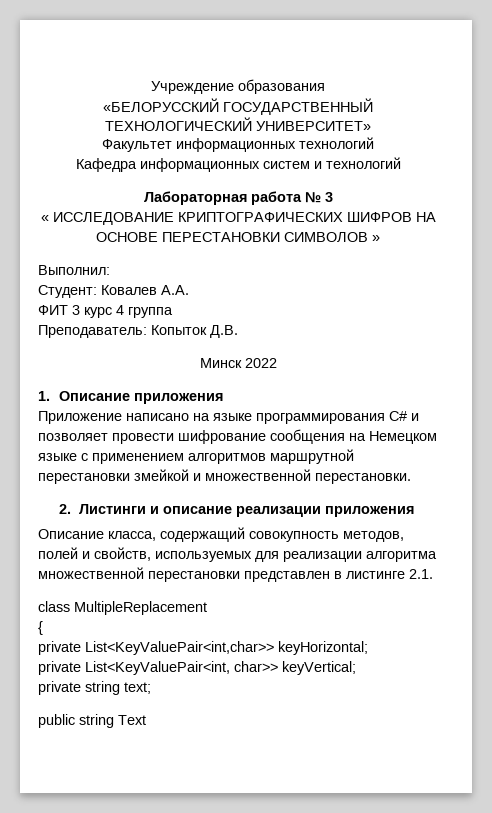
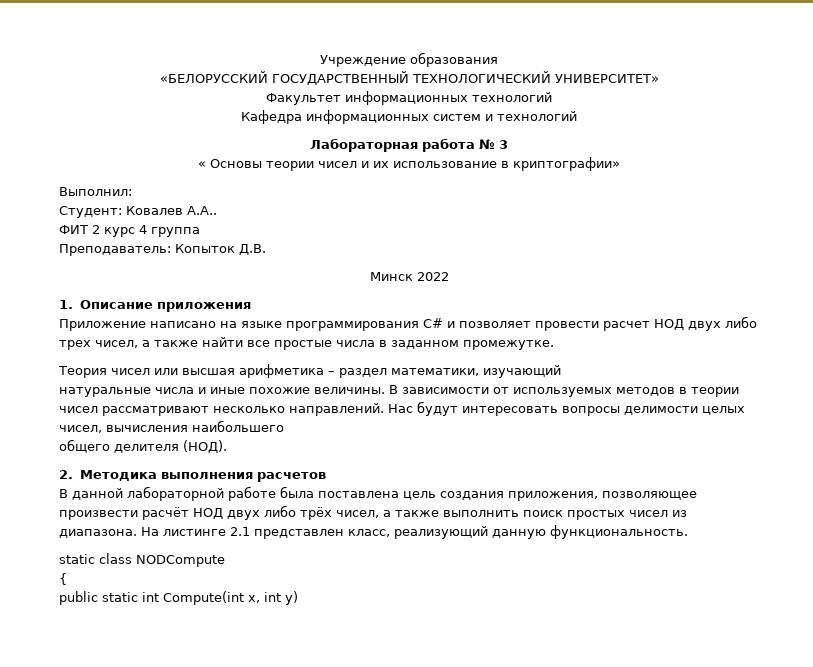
[52,212,436,225] [96,232,380,242] ИССЛЕДОВАНИЕ КРИПТОГРАФИЧЕСКИХ ШИФРОВ НА ОСНОВЕ ПЕРЕСТАНОВКИ СИМВОЛОВ » -> [210,157,620,171] Основы теории чисел и их использование в криптографии»
[161,285,189,295] А.А. -> [187,206,217,215] А.А..
[72,305,80,315] 3 -> [92,225,100,234] 2
[178,429,437,444] [38,449,354,464] [38,469,411,484] [58,504,415,517] [38,527,404,542] [38,547,437,562] [38,567,433,582] [38,601,207,615] [38,621,43,635] [38,641,368,655] [38,661,356,675] [38,681,151,695] [38,714,146,728] шифрование сообщения на Немецком языке с применением алгоритмов маршрутной перестановки змейкой и множественной перестановки. // 2. Листинги и описание реализации приложения // Описание класса, содержащий совокупность методов, полей и свойств, используемых для реализации алгоритма множественной перестановки представлен в листинге 2.1. // class MultipleReplacement // { // private List<KeyValuePair<int,char>> keyHorizontal; // private List<KeyValuePair<int, char>> keyVertical; // private string text; // public string Text -> [603,316,757,331] [59,337,554,350] [58,364,561,378] [59,385,739,397] [59,401,745,416] [59,420,284,433] [59,439,227,453] [59,470,326,482] [59,486,697,501] [59,505,687,520] [59,525,688,539] [59,553,225,567] [59,573,67,585] [59,591,298,605] расчет НОД двух либо трех чисел, а также найти все простые числа в заданном промежутке. // Теория чисел или высшая арифметика – раздел математики, изучающий // натуральные числа и иные похожие величины. В зависимости от используемых методов в теории чисел рассматривают несколько направлений. Нас будут интересовать вопросы делимости целых чисел, вычисления наибольшего // общего делителя (НОД). // 2. Методика выполнения расчетов // В данной лабораторной работе была поставлена цель создания приложения, позволяющее произвести расчёт НОД двух либо трёх чисел, а также выполнить поиск простых чисел из диапазона. На листинге 2.1 представлен класс, реализующий данную функциональность. // static class NODCompute // { // public static int Compute(int x, int y)

